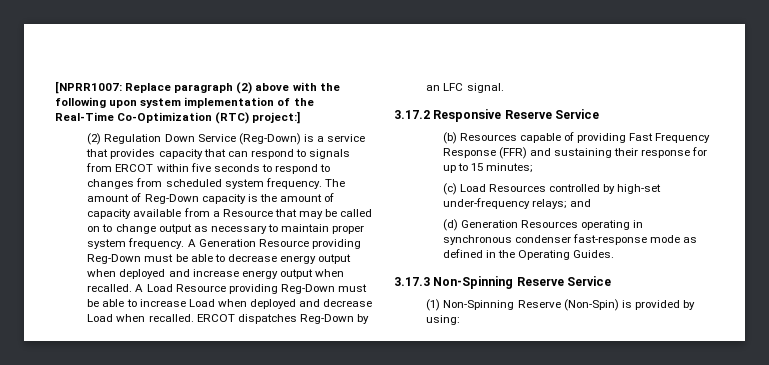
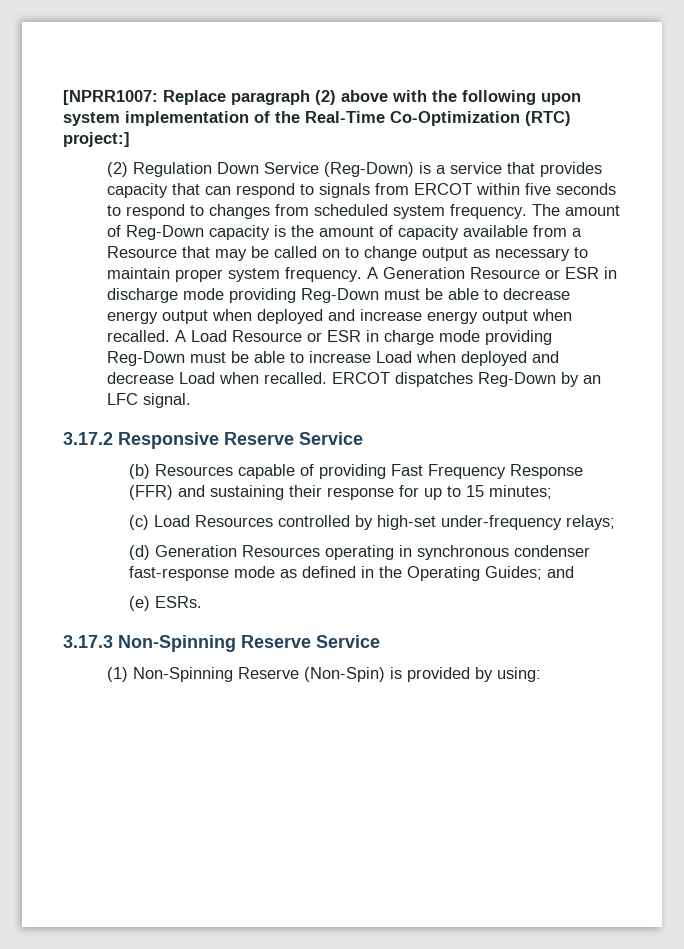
(309, 243) none -> [545,267,618,279] [107,288,225,303] or ESR in discharge mode
(226, 288) none -> [307,330,481,345] or ESR in charge mode
[569,199,591,207] and -> (616, 522) none
[572,250,614,258] Guides. -> [485,566,575,580] [129,596,203,611] Guides; and // (e) ESRs.

